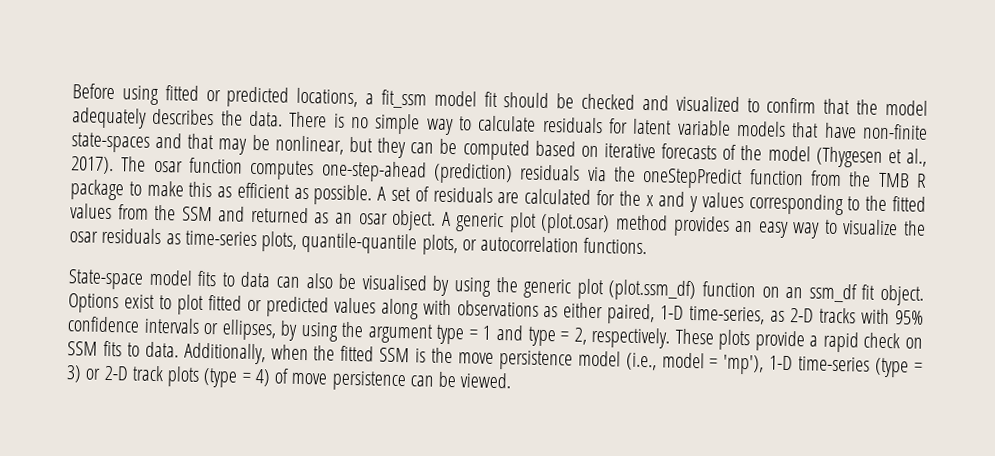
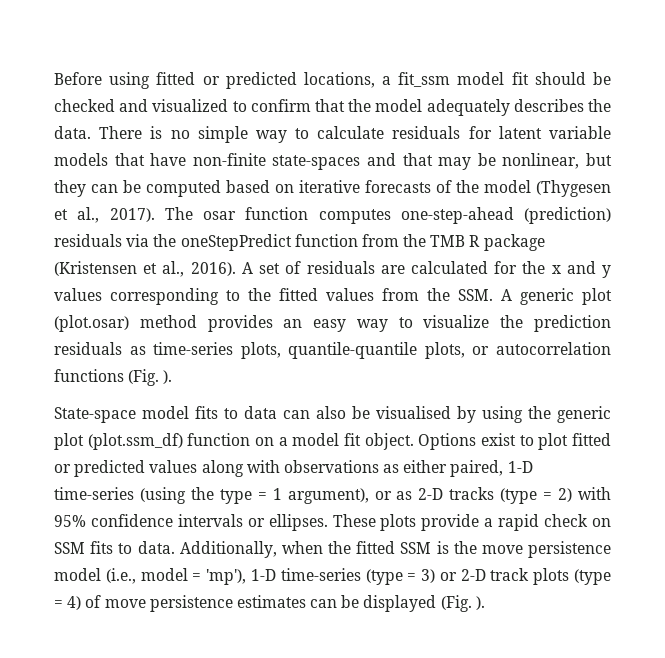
[128,180,373,206] to make this as efficient as possible. -> [54,261,236,277] (Kristensen et al., 2016).
[181,206,437,231] SSM and returned as an osar object. -> [458,289,493,301] SSM.
[69,231,98,243] osar -> [534,315,611,332] prediction
[583,237,648,255] functions. -> [54,369,173,386] functions (Fig. ).
[785,283,857,303] an ssm_df -> [278,433,340,446] a model
[689,305,857,325] time-series, as 2-D tracks -> [54,487,573,504] time-series (using the type = 1 argument), or as 2-D tracks (type = 2)
[221,319,671,349] ellipses, by using the argument type = 1 and type = 2, respectively. -> [268,514,328,531] ellipses.
[409,371,513,389] can be viewed. -> [236,595,485,612] estimates can be displayed (Fig. ).

